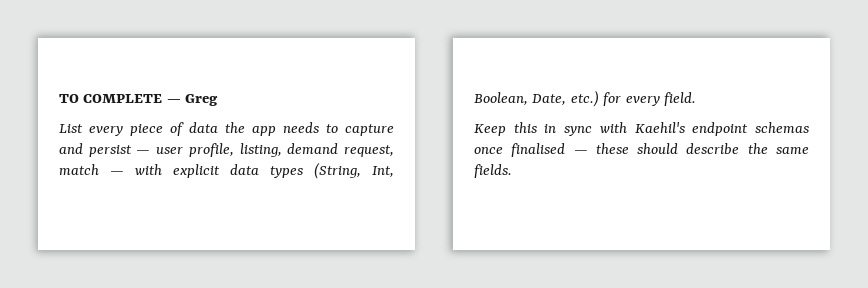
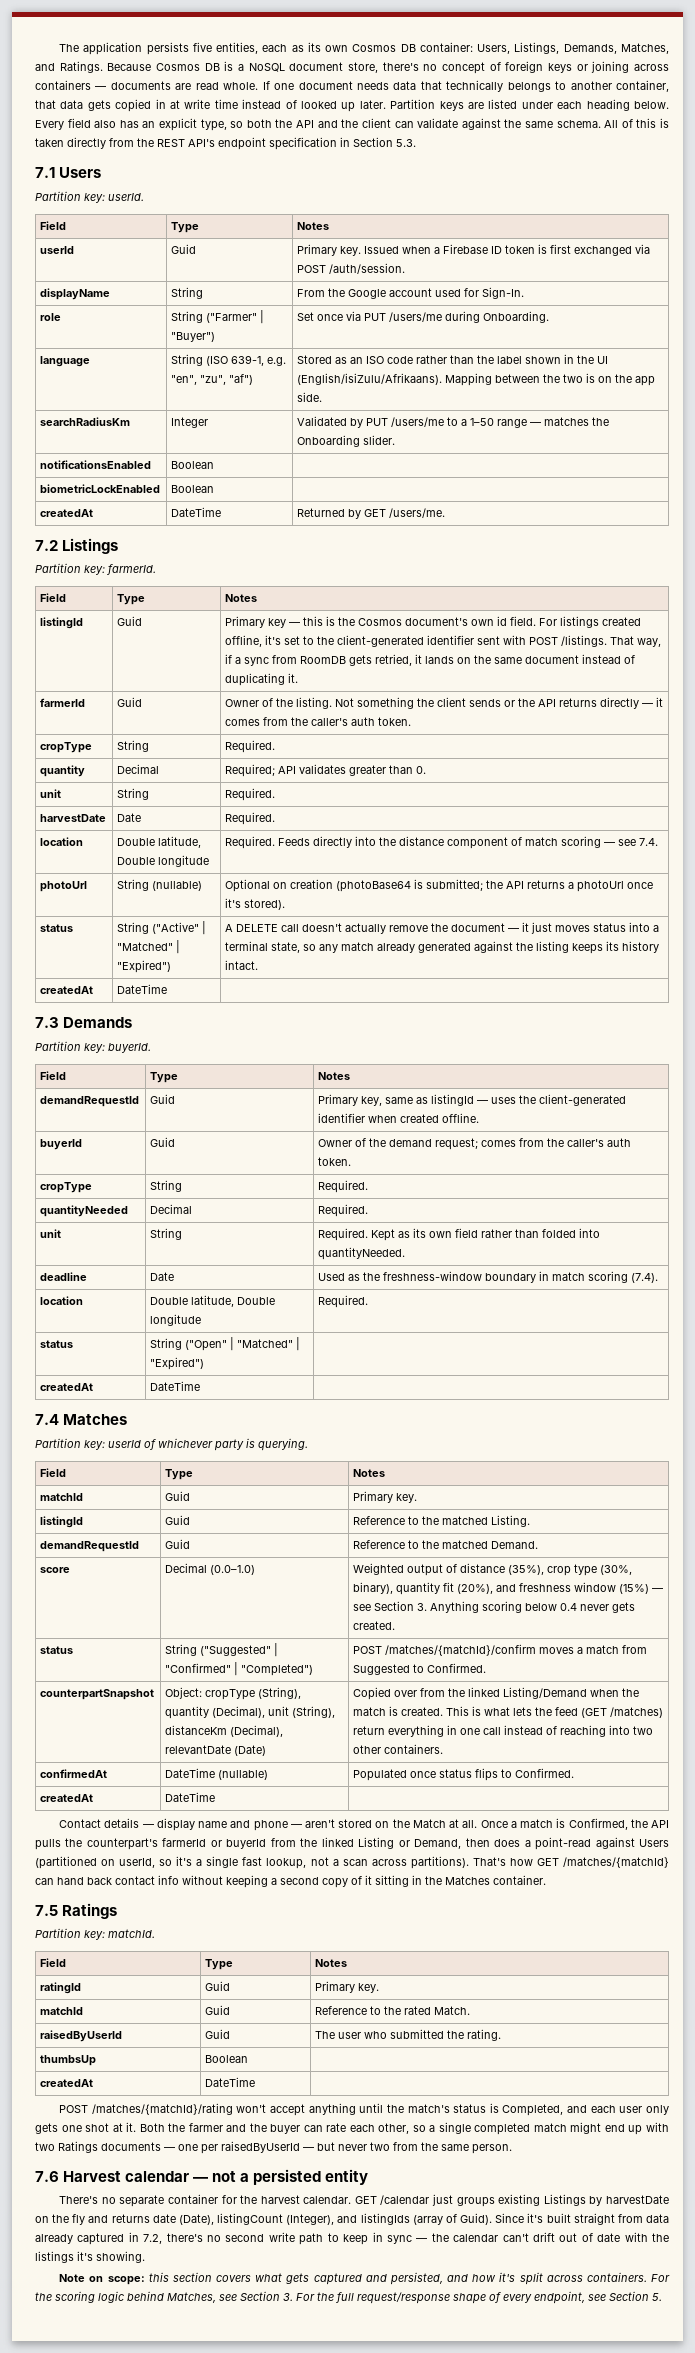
[59,94,219,106] [59,122,394,136] [59,143,395,157] [59,162,394,179] [474,90,697,107] [474,122,809,136] [474,143,809,157] [474,164,512,178] TO COMPLETE — Greg // List every piece of data the app needs to capture and persist — user profile, listing, demand request, match — with explicit data types (String, Int, Boolean, Date, etc.) for every field. // Keep this in sync with Kaehil's endpoint schemas once finalised — these should describe the same fields. -> [59,42,669,55] [35,61,669,74] [35,80,669,92] [35,99,669,112] [35,118,669,131] [35,137,416,150] [35,167,102,178] [35,191,144,203] [40,221,67,230] [171,222,200,233] [297,222,330,230] [40,246,75,254] [171,244,197,254] [297,244,651,256] [297,263,406,274] [40,288,111,300] [171,287,204,299] [297,287,525,299] [40,313,62,321] [171,310,265,324] [171,332,216,342] [297,311,550,323] [40,356,91,367] [171,354,287,366] [171,374,254,385] [297,354,609,364] [297,373,656,386] [297,392,323,402] [40,417,131,426] [171,417,209,428] [297,416,610,428] [297,435,396,447] [40,460,152,469] [171,461,215,469] [40,484,161,493] [171,485,215,493] [40,509,94,517] [171,507,222,517] [297,508,446,519] [35,538,119,554] [35,563,156,575] [40,593,67,602] [117,594,146,605] [225,594,258,602] [40,617,84,629] [117,616,143,626] [225,616,642,628] [225,635,662,647] [225,654,636,666] [225,673,299,686] [40,698,86,707] [117,697,143,707] [225,697,664,709] [225,717,412,726] [40,742,93,753] [117,740,150,752] [225,740,276,753] [40,765,86,777] [117,764,160,774] [225,764,427,777] [40,789,62,798] [117,788,150,800] [225,788,276,801] [40,814,107,822] [117,813,142,822] [225,812,276,825] [40,837,84,846] [117,836,202,848] [117,855,210,867] [225,836,659,849] [40,881,88,892] [117,879,203,891] [225,879,654,892] [225,898,286,910] [40,924,74,932] [117,921,207,935] [117,940,181,954] [117,960,172,973] [225,922,660,934] [225,941,660,954] [225,960,259,970] [40,986,94,994] [117,984,168,994] [35,1017,133,1028] [35,1041,151,1053] [40,1071,67,1080] [150,1072,179,1083] [318,1072,351,1080] [40,1096,140,1107] [150,1094,176,1104] [318,1094,627,1106] [318,1113,480,1123] [40,1139,83,1150] [150,1137,176,1147] [318,1138,632,1150] [318,1157,352,1166] [40,1182,93,1193] [150,1180,183,1192] [318,1180,369,1193] [40,1205,129,1217] [150,1204,193,1214] [318,1204,369,1217] [40,1229,62,1238] [150,1228,183,1240] [318,1228,601,1241] [318,1247,406,1260] [40,1272,88,1281] [150,1272,175,1281] [318,1271,659,1283] [40,1296,84,1305] [150,1295,276,1307] [150,1314,202,1326] [318,1295,369,1308] [40,1340,74,1348] [150,1337,301,1351] [150,1357,205,1370] [40,1383,94,1391] [150,1381,201,1391] [35,1414,128,1425] [35,1438,308,1451] [40,1468,67,1477] [165,1469,194,1480] [353,1469,386,1477] [40,1493,84,1501] [165,1491,191,1501] [353,1491,418,1503] [40,1516,84,1528] [165,1515,191,1525] [353,1515,531,1527] [40,1541,140,1552] [165,1539,191,1549] [353,1540,539,1549] [40,1567,71,1573] [165,1563,256,1575] [353,1563,633,1576] [353,1582,664,1595] [353,1601,636,1613] [353,1621,396,1630] [40,1646,74,1654] [165,1643,279,1657] [165,1662,314,1676] [353,1644,648,1656] [353,1663,487,1675] [40,1689,155,1700] [165,1687,302,1700] [165,1706,336,1719] [165,1725,284,1737] [165,1745,267,1756] [353,1687,640,1700] [353,1706,664,1718] [353,1725,654,1737] [353,1744,444,1754] [40,1769,108,1778] [165,1768,269,1780] [353,1768,575,1781] [40,1794,94,1802] [165,1792,216,1802] [59,1818,670,1831] [35,1837,670,1850] [35,1856,669,1869] [35,1875,546,1888] [35,1903,118,1919] [35,1928,155,1940] [40,1958,67,1967] [205,1959,234,1970] [315,1959,348,1967] [40,1982,82,1994] [205,1981,231,1991] [315,1981,380,1993] [40,2007,84,2015] [205,2005,231,2015] [315,2006,471,2015] [40,2030,123,2042] [205,2029,231,2039] [315,2029,502,2041] [40,2055,97,2066] [205,2055,249,2063] [40,2079,94,2087] [205,2077,256,2087] [59,2103,669,2116] [35,2122,670,2135] [35,2141,512,2154] [35,2169,369,2185] [59,2194,669,2207] [35,2213,669,2225] [35,2232,670,2245] [35,2251,145,2263] [59,2272,670,2285] [35,2291,662,2304] The application persists five entities, each as its own Cosmos DB container: Users, Listings, Demands, Matches, and Ratings. Because Cosmos DB is a NoSQL document store, there's no concept of foreign keys or joining across containers — documents are read whole. If one document needs data that technically belongs to another container, that data gets copied in at write time instead of looked up later. Partition keys are listed under each heading below. Every field also has an explicit type, so both the API and the client can validate against the same schema. All of this is taken directly from the REST API's endpoint specification in Section 5.3. // 7.1 Users // Partition key: userId. // Field | Type | Notes // userId | Guid | Primary key. Issued when a Firebase ID token is first exchanged via POST /auth/session. // displayName | String | From the Google account used for Sign-In. // role | String ("Farmer" | "Buyer") | Set once via PUT /users/me during Onboarding. // language | String (ISO 639-1, e.g. "en", "zu", "af") | Stored as an ISO code rather than the label shown in the UI (English/isiZulu/Afrikaans). Mapping between the two is on the app side. // searchRadiusKm | Integer | Validated by PUT /users/me to a 1–50 range — matches the Onboarding slider. // notificationsEnabled | Boolean | // biometricLockEnabled | Boolean | // createdAt | DateTime | Returned by GET /users/me. // 7.2 Listings // Partition key: farmerId. // Field | Type | Notes // listingId | Guid | Primary key — this is the Cosmos document's own id field. For listings created offline, it's set to the client-generated identifier sent with POST /listings. That way, if a sync from RoomDB gets retried, it lands on the same document instead of duplicating it. // farmerId | Guid | Owner of the listing. Not something the client sends or the API returns directly — it comes from the caller's auth token. // cropType | String | Required. // quantity | Decimal | Required; API validates greater than 0. // unit | String | Required. // harvestDate | Date | Required. // location | Double latitude, Double longitude | Required. Feeds directly into the distance component of match scoring — see 7.4. // photoUrl | String (nullable) | Optional on creation (photoBase64 is submitted; the API returns a photoUrl once it's stored). // status | String ("Active" | "Matched" | "Expired") | A DELETE call doesn't actually remove the document — it just moves status into a terminal state, so any match already generated against the listing keeps its history intact. // createdAt | DateTime | // 7.3 Demands // Partition key: buyerId. // Field | Type | Notes // demandRequestId | Guid | Primary key, same as listingId — uses the client-generated identifier when created offline. // buyerId | Guid | Owner of the demand request; comes from the caller's auth token. // cropType | String | Required. // quantityNeeded | Decimal | Required. // unit | String | Required. Kept as its own field rather than folded into quantityNeeded. // deadline | Date | Used as the freshness-window boundary in match scoring (7.4). // location | Double latitude, Double longitude | Required. // status | String ("Open" | "Matched" | "Expired") | // createdAt | DateTime | // 7.4 Matches // Partition key: userId of whichever party is querying. // Field | Type | Notes // matchId | Guid | Primary key. // listingId | Guid | Reference to the matched Listing. // demandRequestId | Guid | Reference to the matched Demand. // score | Decimal (0.0–1.0) | Weighted output of distance (35%), crop type (30%, binary), quantity fit (20%), and freshness window (15%) — see Section 3. Anything scoring below 0.4 never gets created. // status | String ("Suggested" | "Confirmed" | "Completed") | POST /matches/{matchId}/confirm moves a match from Suggested to Confirmed. // counterpartSnapshot | Object: cropType (String), quantity (Decimal), unit (String), distanceKm (Decimal), relevantDate (Date) | Copied over from the linked Listing/Demand when the match is created. This is what lets the feed (GET /matches) return everything in one call instead of reaching into two other containers. // confirmedAt | DateTime (nullable) | Populated once status flips to Confirmed. // createdAt | DateTime | // Contact details — display name and phone — aren't stored on the Match at all. Once a match is Confirmed, the API pulls the counterpart's farmerId or buyerId from the linked Listing or Demand, then does a point-read against Users (partitioned on userId, so it's a single fast lookup, not a scan across partitions). That's how GET /matches/{matchId} can hand back contact info without keeping a second copy of it sitting in the Matches container. // 7.5 Ratings // Partition key: matchId. // Field | Type | Notes // ratingId | Guid | Primary key. // matchId | Guid | Reference to the rated Match. // raisedByUserId | Guid | The user who submitted the rating. // thumbsUp | Boolean | // createdAt | DateTime | // POST /matches/{matchId}/rating won't accept anything until the match's status is Completed, and each user only gets one shot at it. Both the farmer and the buyer can rate each other, so a single completed match might end up with two Ratings documents — one per raisedByUserId — but never two from the same person. // 7.6 Harvest calendar — not a persisted entity // There's no separate container for the harvest calendar. GET /calendar just groups existing Listings by harvestDate on the fly and returns date (Date), listingCount (Integer), and listingIds (array of Guid). Since it's built straight from data already captured in 7.2, there's no second write path to keep in sync — the calendar can't drift out of date with the listings it's showing. // Note on scope: this section covers what gets captured and persisted, and how it's split across containers. For the scoring logic behind Matches, see Section 3. For the full request/response shape of every endpoint, see Section 5.

